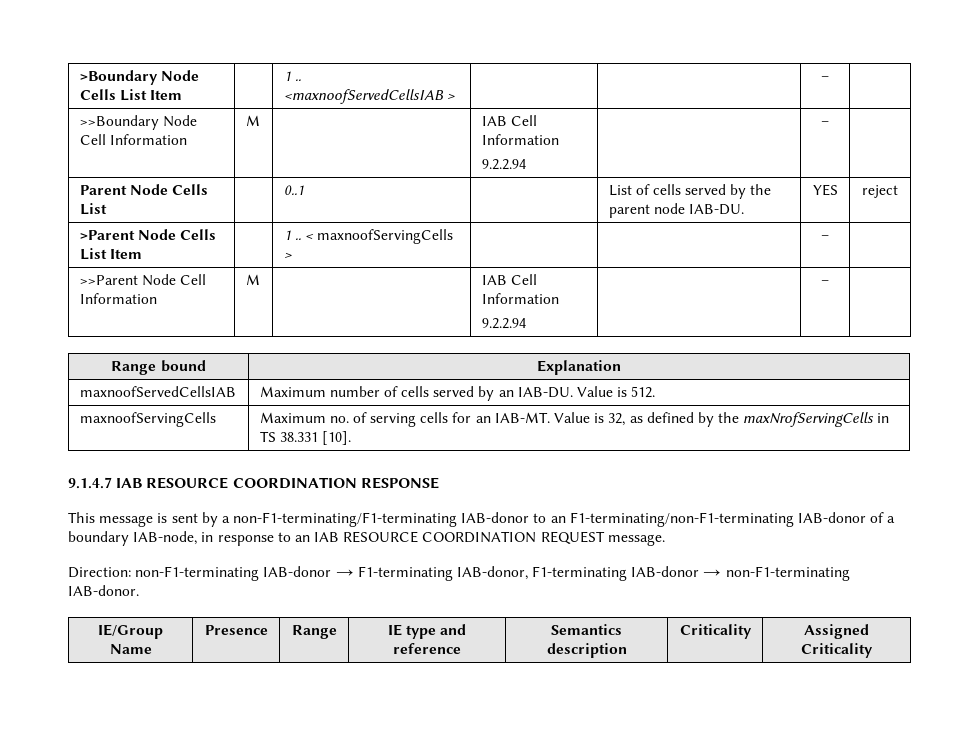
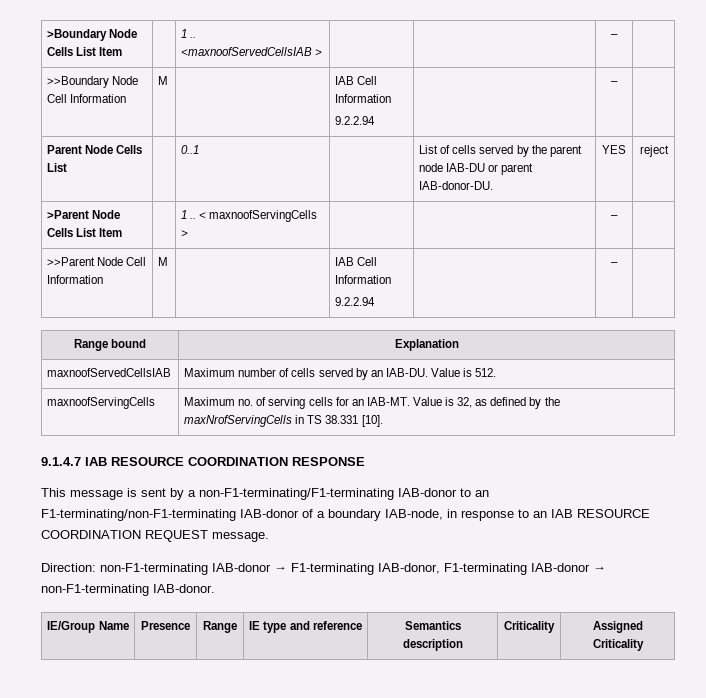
[688,204,744,215] IAB-DU. -> [446,163,534,175] [419,181,494,190] IAB-DU or parent IAB-donor-DU.

